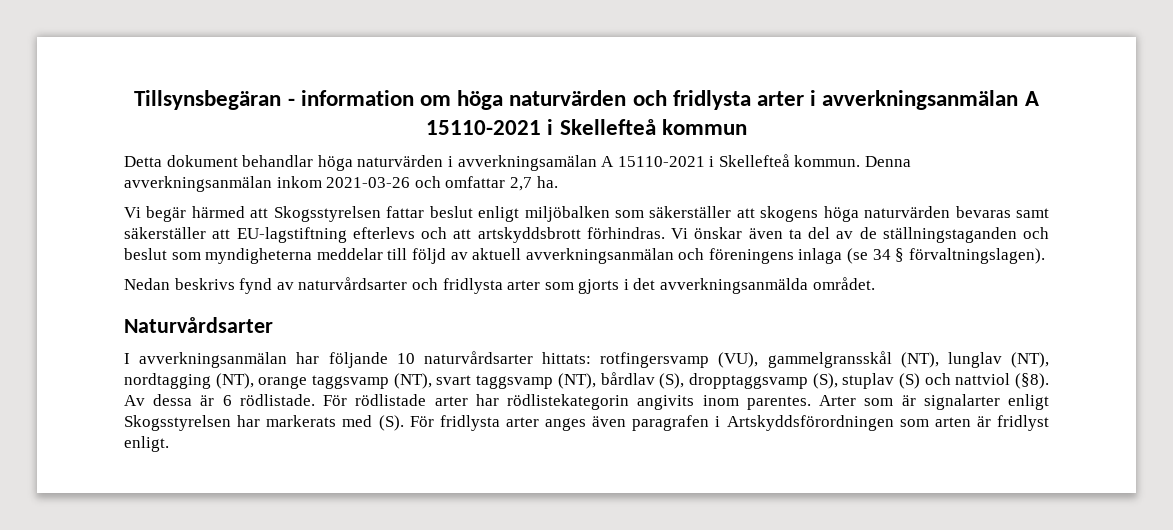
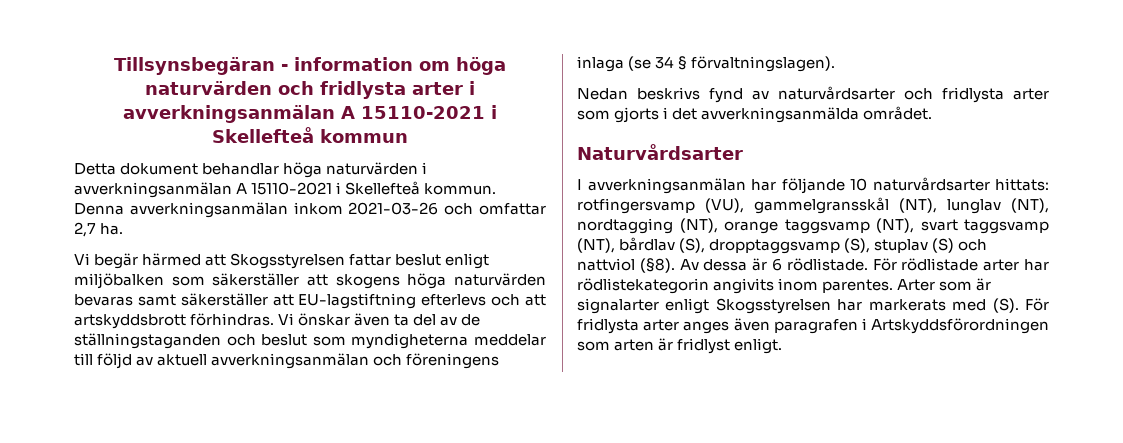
[457,155,597,171] avverkningsamälan -> [74,182,232,198] avverkningsanmälan

